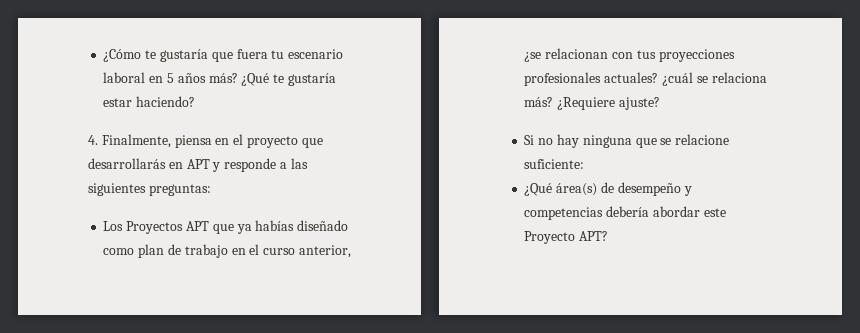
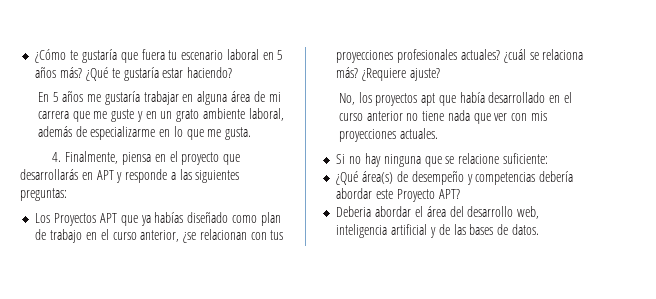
(196, 101) none -> [37,90,281,105] [37,108,284,122] [37,126,252,140] // En 5 años me gustaría trabajar en alguna área de mi carrera que me guste y en un grato ambiente laboral, además de especializarme en lo que me gusta.
(660, 103) none -> [338,92,573,106] [338,110,548,124] [338,128,438,142] // No, los proyectos apt que había desarrollado en el curso anterior no tiene nada que ver con mis proyecciones actuales.
(609, 236) none -> [336,206,540,219] [336,224,539,238] // Deberia abordar el área del desarrollo web, inteligencia artificial y de las bases de datos.

